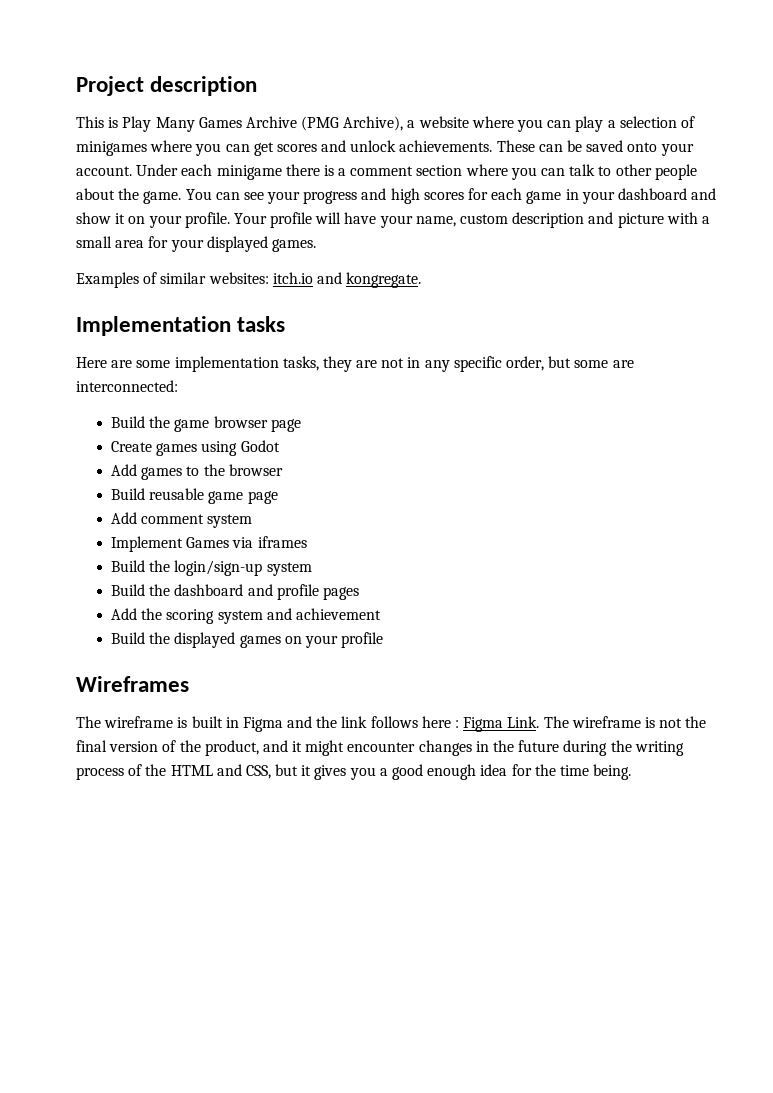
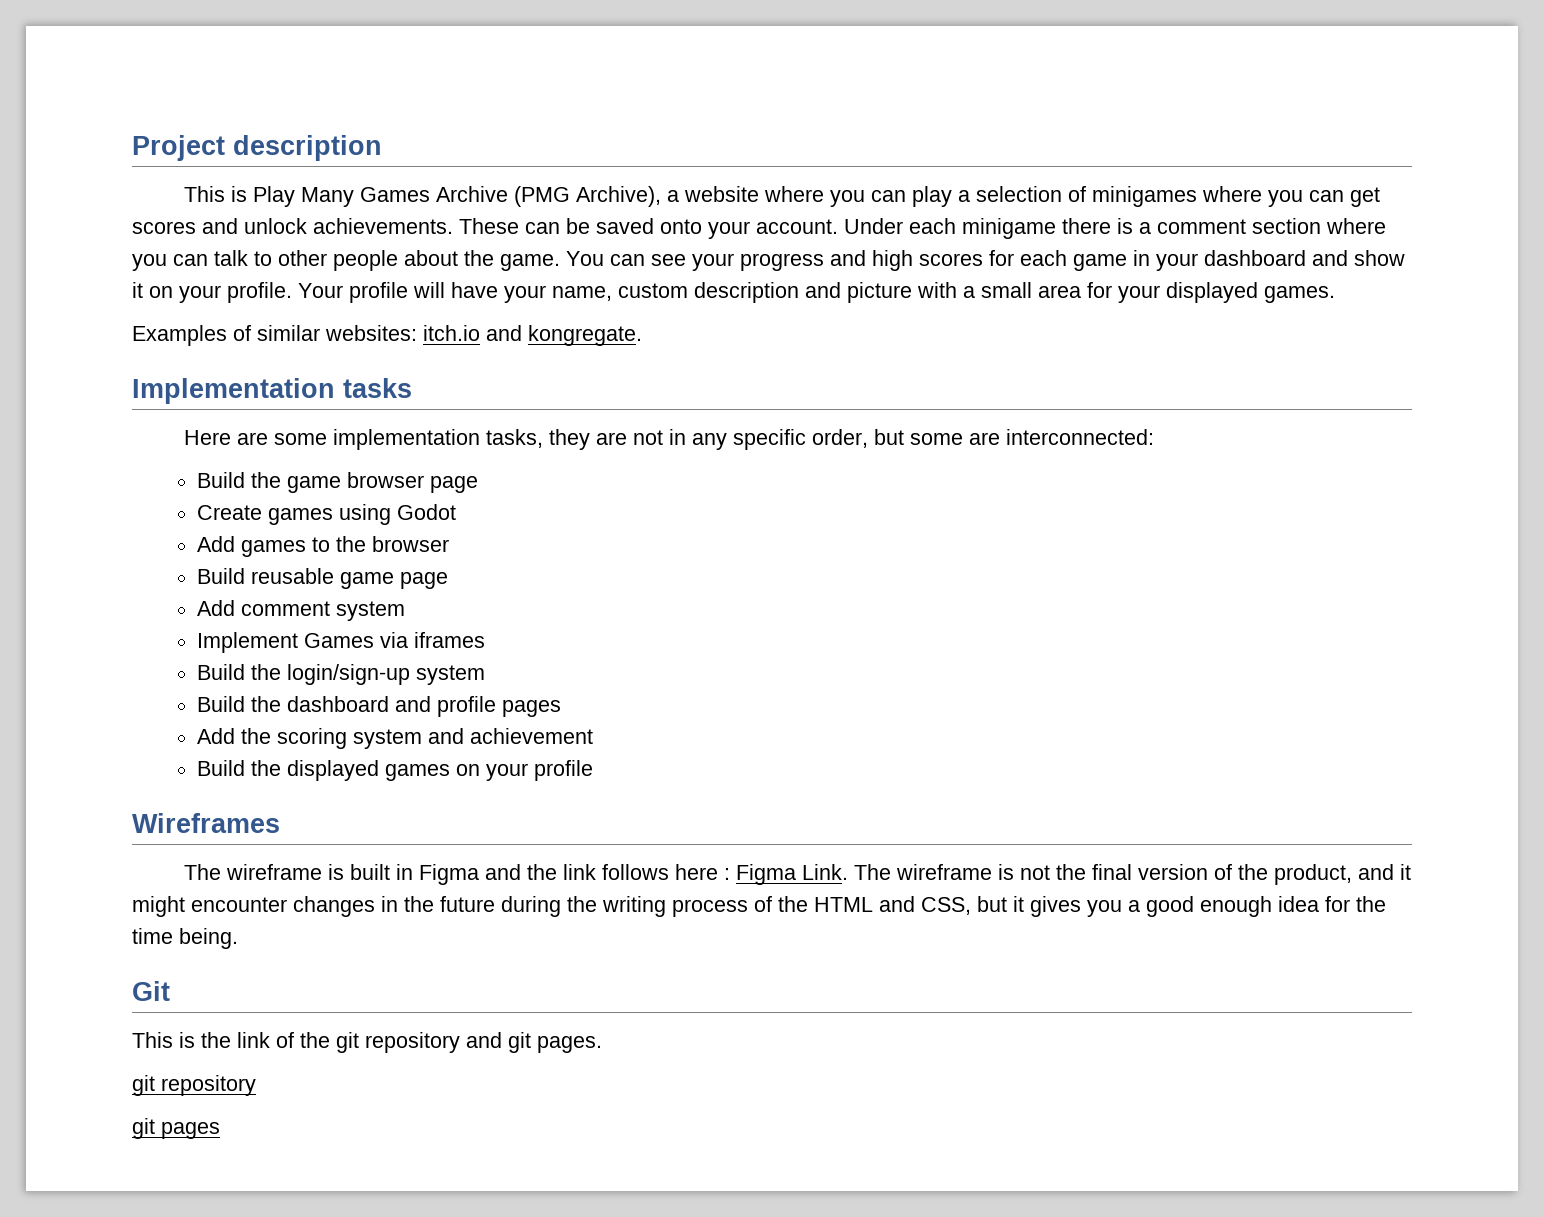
(632, 772) none -> [132,981,170,1001] [132,1032,602,1053] [132,1075,256,1096] [132,1118,220,1139] // Git // This is the link of the git repository and git pages. // git repository // git pages

